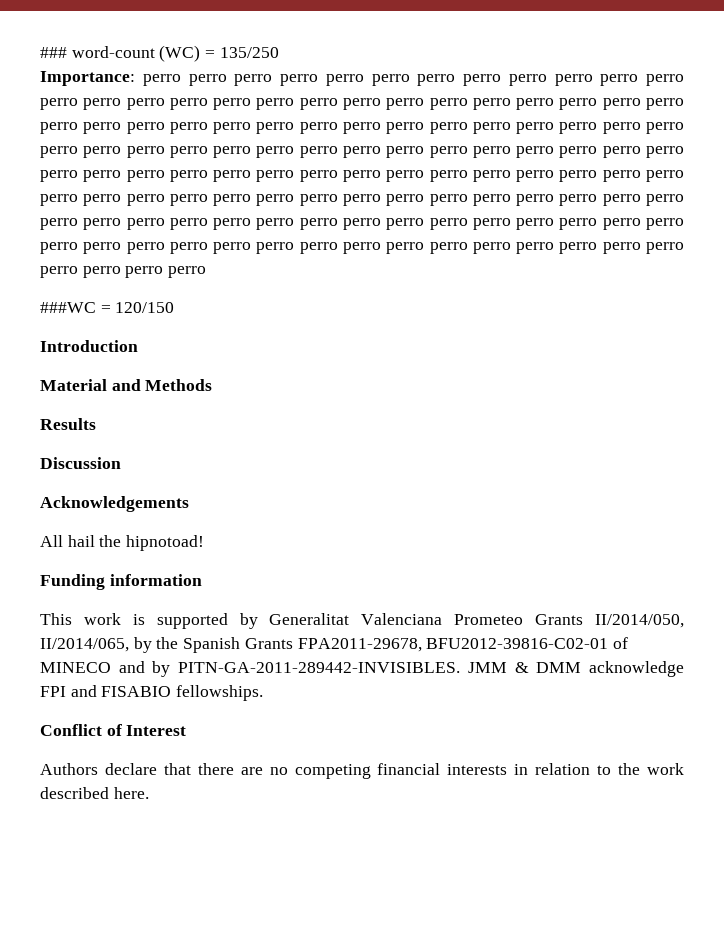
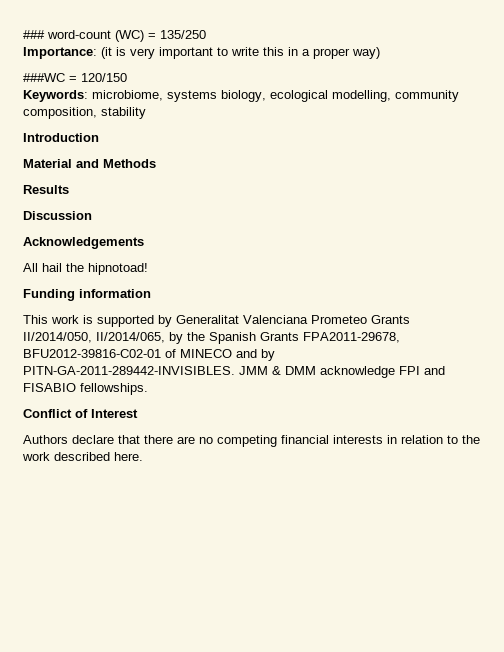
[142,74,684,86] [40,98,685,110] [40,122,685,134] [40,146,685,158] [40,170,685,182] [40,194,685,206] [40,218,685,230] [40,242,685,254] [40,266,207,278] [40,302,175,313] perro perro perro perro perro perro perro perro perro perro perro perro perro perro perro perro perro perro perro perro perro perro perro perro perro perro perro perro perro perro perro perro perro perro perro perro perro perro perro perro perro perro perro perro perro perro perro perro perro perro perro perro perro perro perro perro perro perro perro perro perro perro perro perro perro perro perro perro perro perro perro perro perro perro perro perro perro perro perro perro perro perro perro perro perro perro perro perro perro perro perro perro perro perro perro perro perro perro perro perro perro perro perro perro perro perro perro perro perro perro perro perro perro perro perro perro perro perro perro perro perro // ###WC = 120/150 -> [101,47,380,59] [23,73,127,82] [23,90,459,102] [23,107,146,119] (it is very important to write this in a proper way) // ###WC = 120/150 // Keywords: microbiome, systems biology, ecological modelling, community composition, stability

